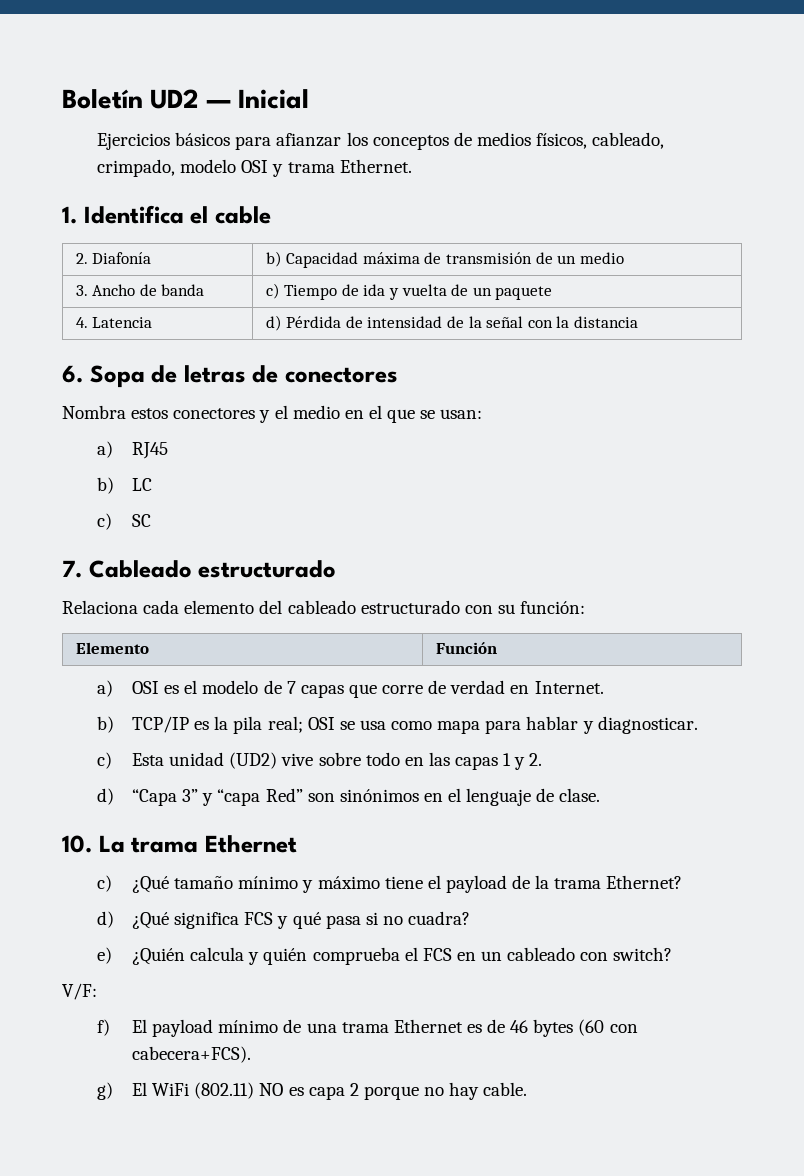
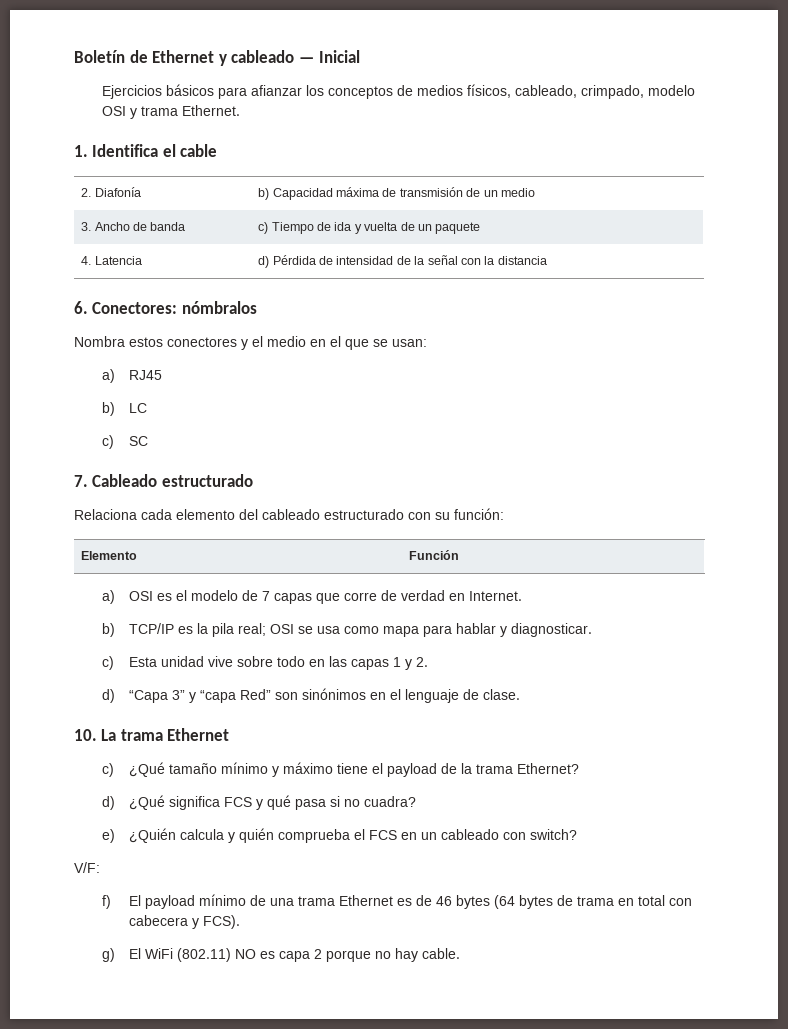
[150,89,200,109] UD2 -> [129,50,295,66] de Ethernet y cableado
[89,365,399,388] Sopa de letras de conectores -> [92,301,257,314] Conectores: nómbralos
[229,752,278,769] (UD2) -> (205, 661) none
[578,1019,638,1036] [132,1046,252,1063] (60 con cabecera+FCS). -> [494,895,693,909] [129,915,241,929] (64 bytes de trama en total con cabecera y FCS).

